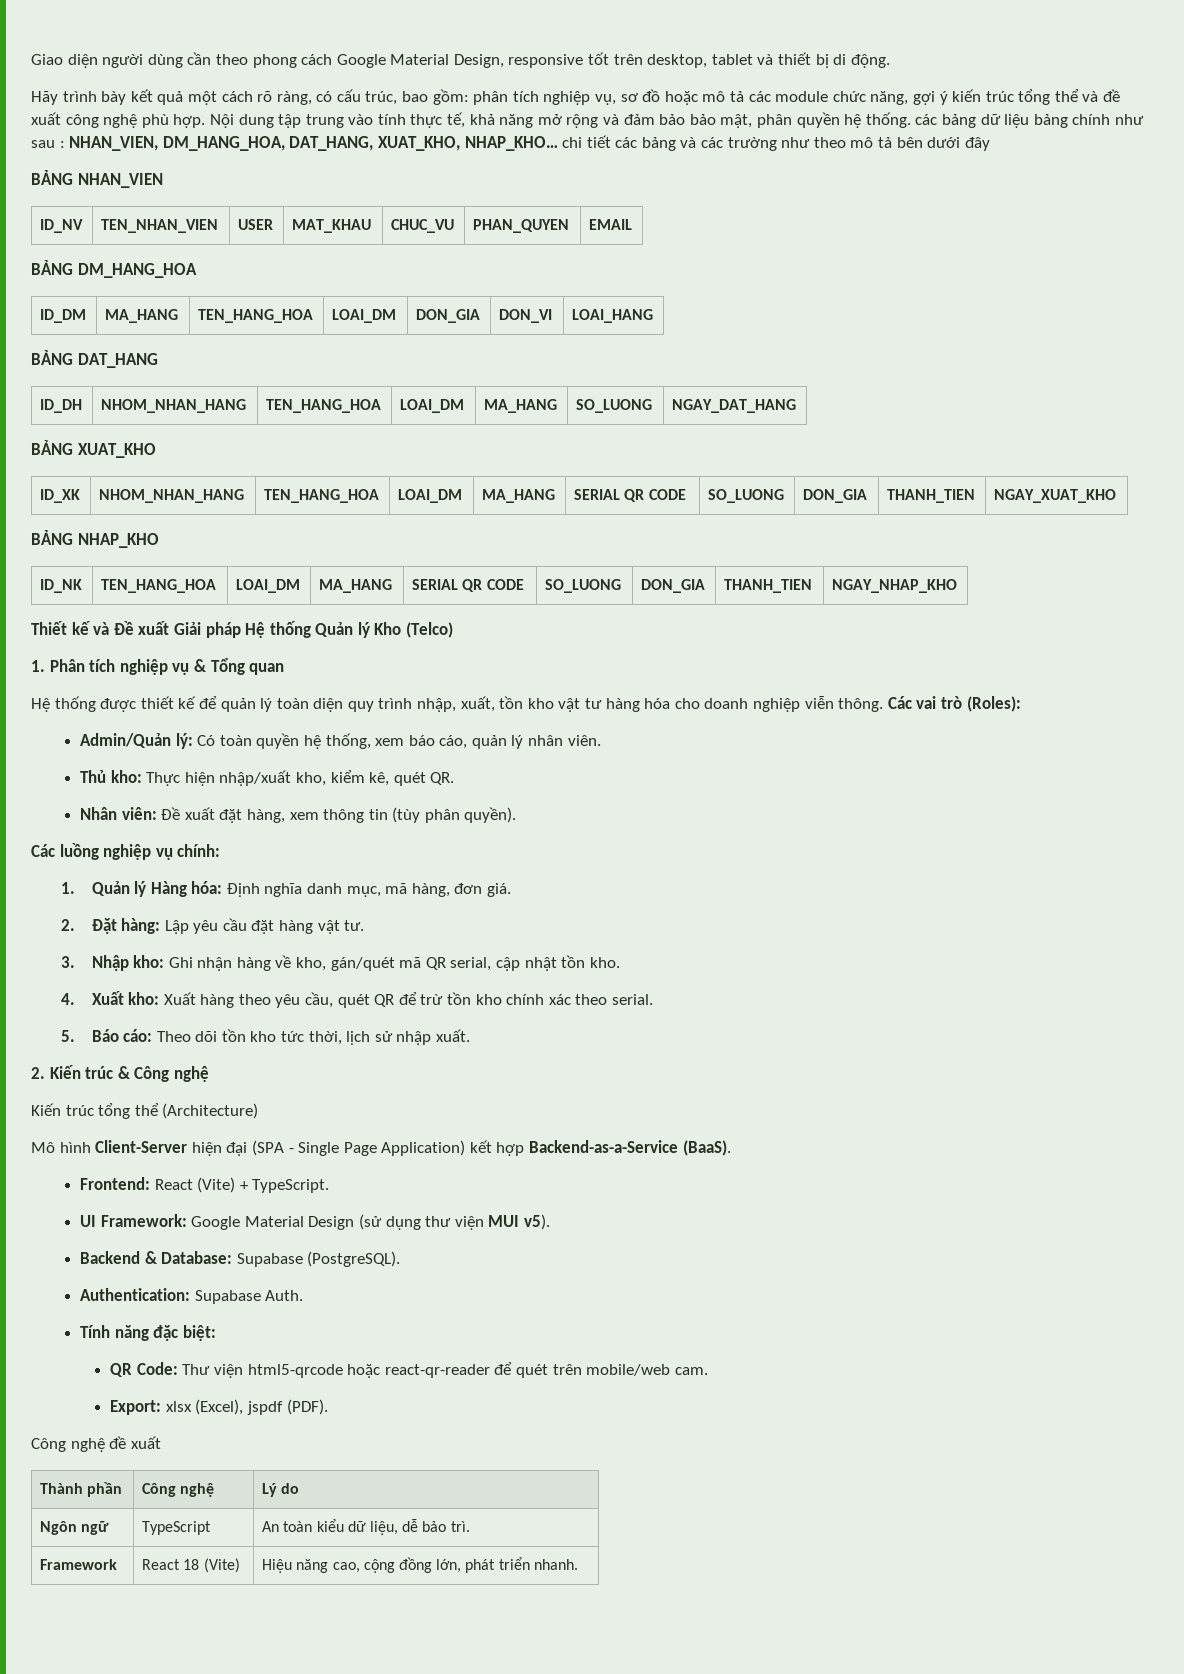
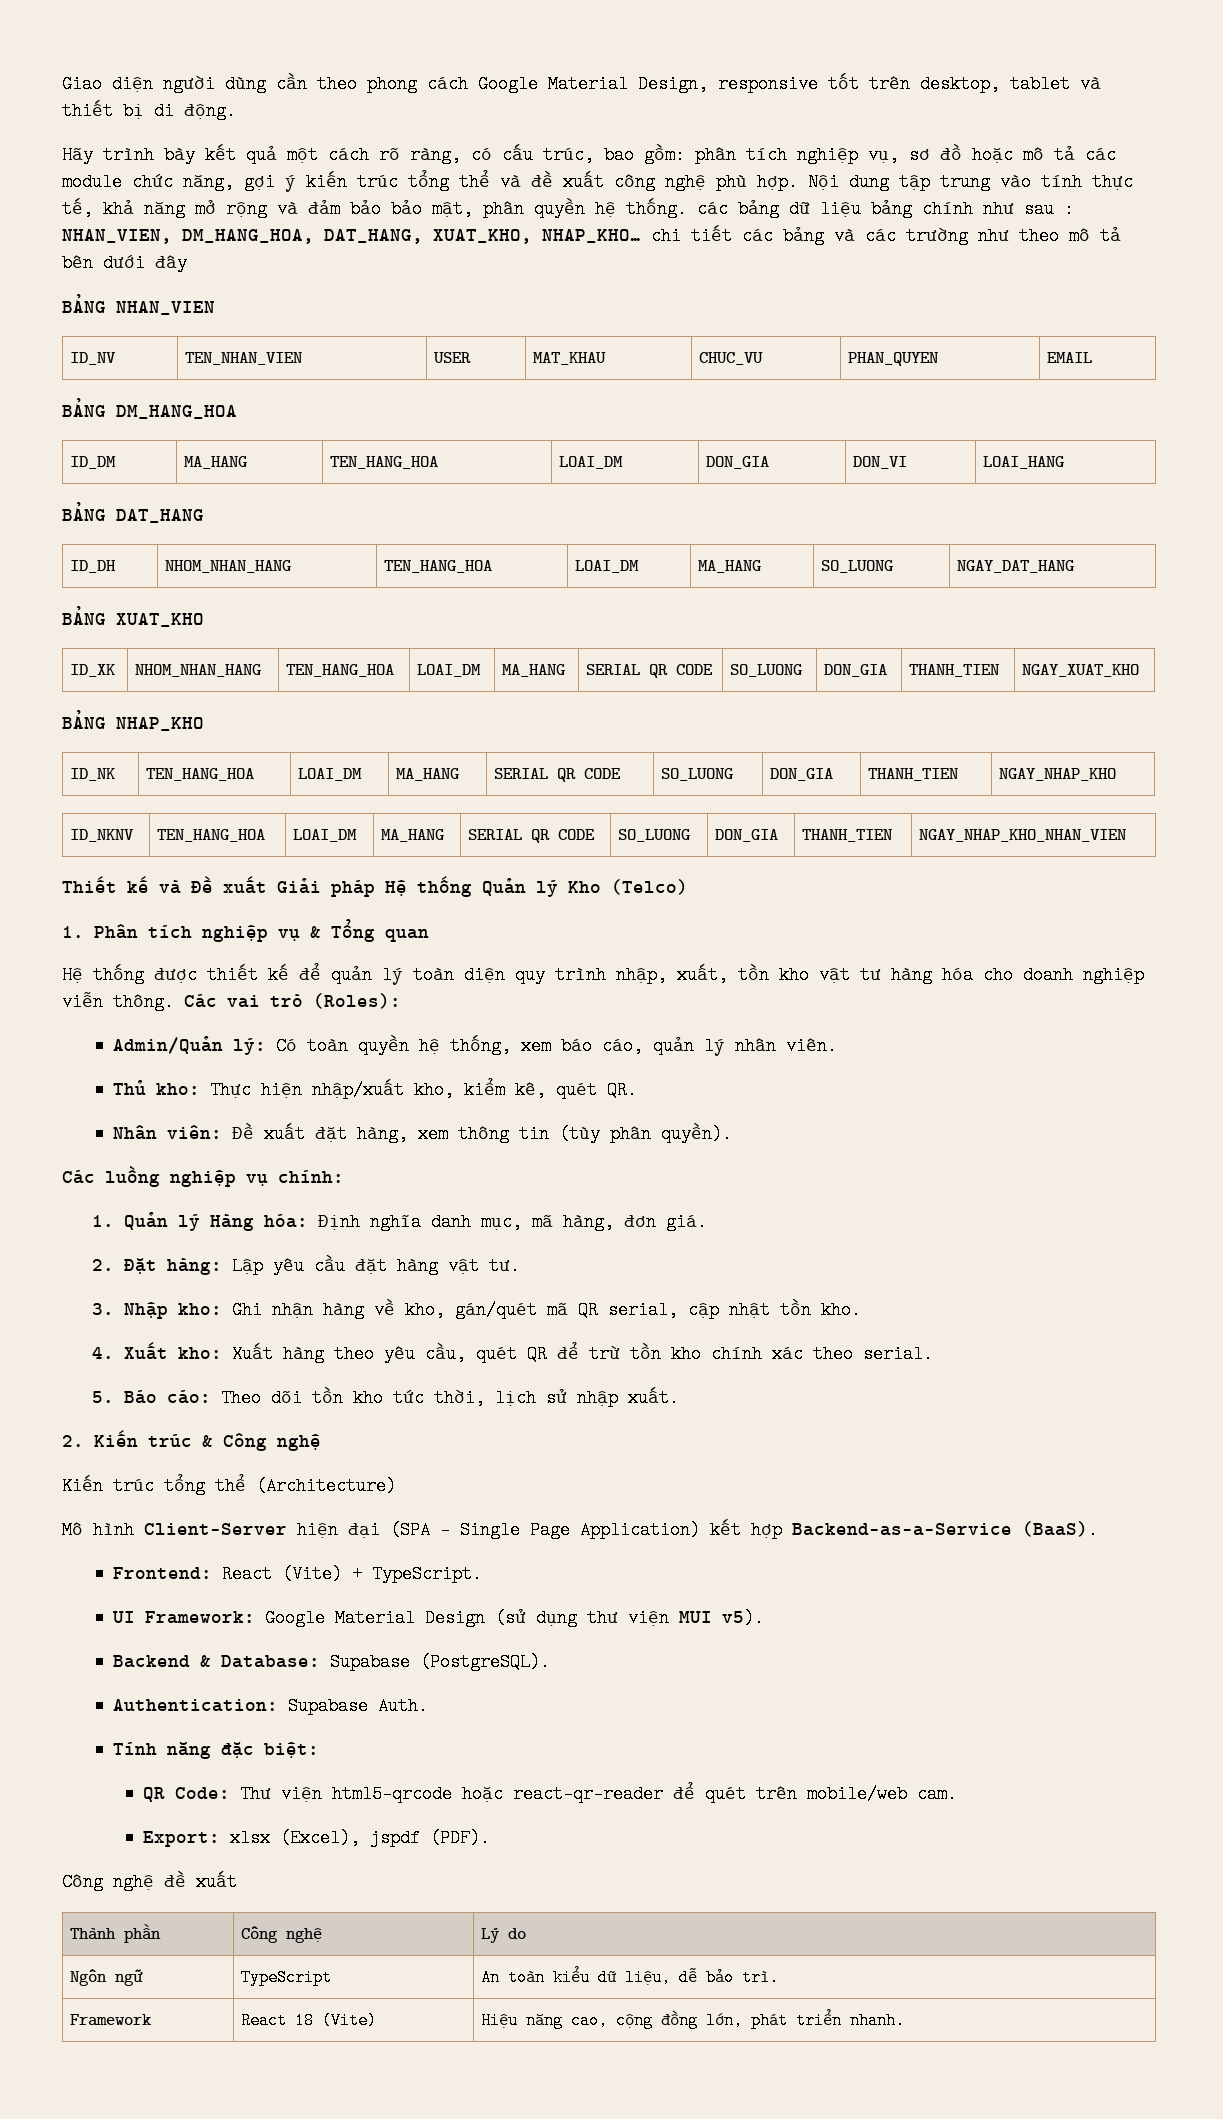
(958, 586) none -> [70,829,135,842] [157,829,266,842] [293,829,358,842] [381,829,445,842] [468,829,596,843] [618,829,691,842] [715,829,779,842] [802,829,894,842] [919,829,1128,842] // ID_NKNV | TEN_HANG_HOA | LOAI_DM | MA_HANG | SERIAL QR CODE | SO_LUONG | DON_GIA | THANH_TIEN | NGAY_NHAP_KHO_NHAN_VIEN

